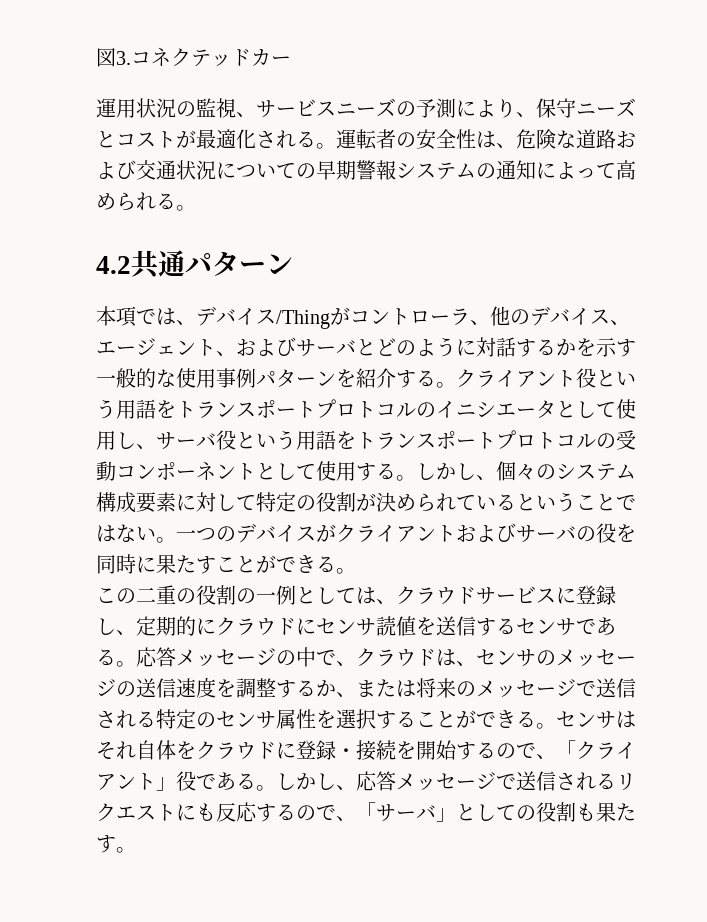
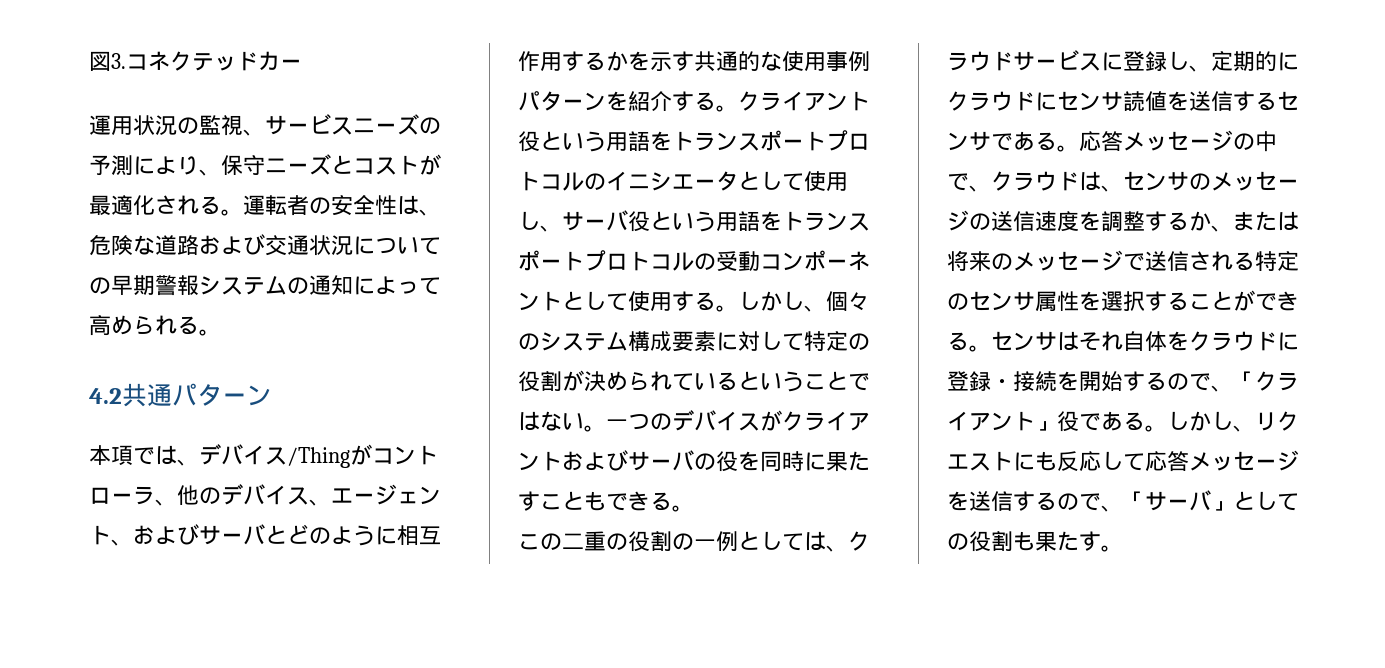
[476,337,516,357] 対話 -> [397,525,441,545] [518,51,562,71] 相互作用
[96,368,136,388] 一般 -> [694,51,738,71] 共通
[256,555,276,573] が -> [584,491,606,511] も
[356,771,616,791] 応答メッセージで送信される -> (1255, 428) none
(257, 812) none -> [1101,450,1299,472] [947,491,1013,511] して応答メッセージを送信

